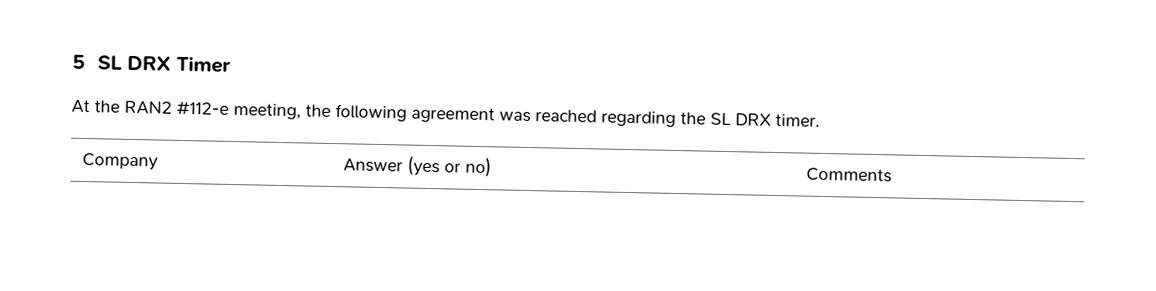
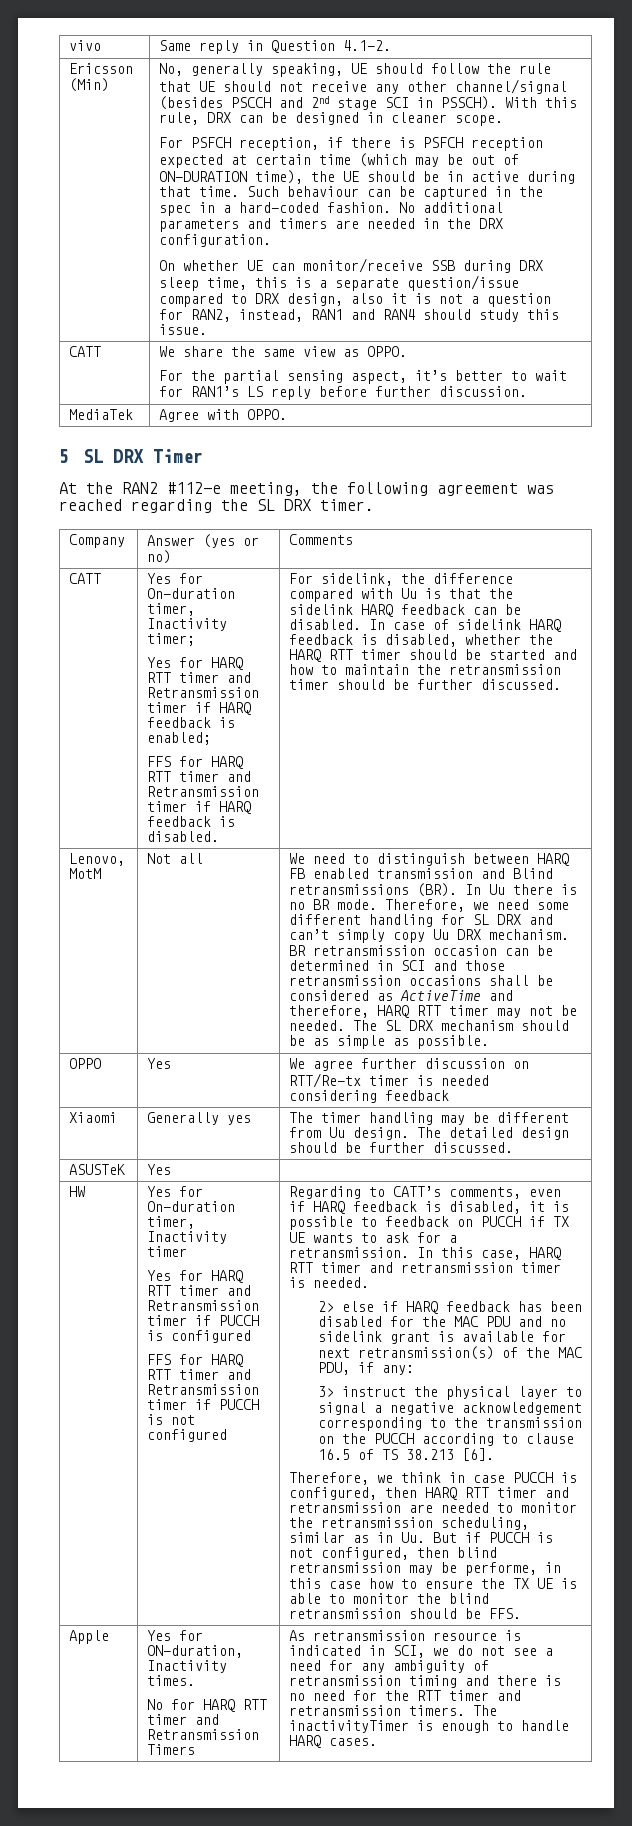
(72, 61) none -> [69,40,102,51] [159,40,392,54] [69,63,134,74] [69,78,110,92] [159,63,552,77] [159,79,568,94] [159,96,578,110] [159,112,504,126] [159,137,544,151] [159,153,520,168] [159,170,576,184] [159,186,544,200] [159,202,504,216] [159,218,504,232] [159,234,272,247] [159,258,544,273] [159,275,520,291] [159,293,552,307] [159,309,560,322] [159,324,208,335] [69,346,102,357] [159,346,408,357] [159,370,568,384] [159,386,528,400] [69,409,134,420] [159,409,288,422] vivo | Same reply in Question 4.1-2. // Ericsson (Min) | No, generally speaking, UE should follow the rule that UE should not receive any other channel/signal (besides PSCCH and 2nd stage SCI in PSSCH). With this rule, DRX can be designed in cleaner scope. // For PSFCH reception, if there is PSFCH reception expected at certain time (which may be out of ON-DURATION time), the UE should be in active during that time. Such behaviour can be captured in the spec in a hard-coded fashion. No additional parameters and timers are needed in the DRX configuration. // On whether UE can monitor/receive SSB during DRX sleep time, this is a separate question/issue compared to DRX design, also it is not a question for RAN2, instead, RAN1 and RAN4 should study this issue. // CATT | We share the same view as OPPO. // For the partial sensing aspect, it’s better to wait for RAN1’s LS reply before further discussion. // MediaTek | Agree with OPPO. //
(892, 175) none -> [69,573,102,584] [147,573,204,584] [147,588,236,599] [147,603,196,616] [147,618,228,631] [147,633,196,646] [147,657,244,670] [147,672,252,683] [147,687,260,698] [147,702,252,715] [147,717,236,728] [147,732,212,745] [147,756,244,769] [147,771,252,782] [147,786,260,797] [147,801,252,814] [147,816,236,827] [147,831,220,842] [289,573,514,586] [289,588,514,602] [289,604,522,617] [289,619,562,632] [289,634,554,647] [289,649,578,662] [289,664,562,675] [289,679,562,690] [69,853,126,866] [69,868,102,879] [147,853,204,864] [289,853,570,866] [289,868,554,879] [289,883,578,897] [289,899,570,912] [289,914,554,927] [289,929,570,943] [289,945,554,956] [289,960,506,971] [289,975,554,986] [289,990,514,1001] [289,1005,578,1018] [289,1020,570,1031] [289,1035,490,1049] [69,1058,102,1069] [147,1058,172,1069] [289,1058,530,1071] [289,1073,490,1088] [289,1090,450,1103] [69,1112,118,1123] [147,1112,252,1125] [289,1112,570,1125] [289,1127,570,1140] [289,1142,514,1153] [69,1164,127,1175] [147,1164,172,1175] [69,1186,86,1197] [147,1186,204,1197] [147,1201,236,1212] [147,1216,196,1229] [147,1231,228,1244] [147,1246,188,1257] [147,1270,244,1283] [147,1285,252,1296] [147,1300,260,1311] [147,1315,260,1326] [147,1330,252,1343] [147,1354,244,1367] [147,1369,252,1380] [147,1384,260,1395] [147,1399,260,1410] [147,1414,196,1425] [147,1429,228,1442] [289,1186,562,1199] [289,1201,570,1214] [289,1216,570,1230] [289,1232,458,1243] [289,1247,562,1260] [289,1262,562,1273] [289,1277,370,1288] [317,1301,582,1314] [317,1316,566,1327] [317,1331,566,1344] [317,1346,583,1360] [317,1362,414,1375] [317,1386,582,1400] [317,1402,582,1415] [317,1417,582,1431] [317,1433,574,1446] [317,1448,494,1461] [289,1472,578,1485] [289,1487,570,1500] [289,1502,578,1513] [289,1517,530,1530] [289,1532,554,1543] [289,1547,498,1560] [289,1562,562,1576] [289,1578,578,1589] [289,1593,490,1604] [289,1608,522,1619] [69,1630,110,1644] [147,1630,204,1641] [147,1645,244,1658] [147,1660,228,1673] [147,1675,196,1686] [147,1699,268,1712] [147,1714,220,1725] [147,1729,260,1740] [147,1744,196,1755] [289,1630,522,1641] [289,1645,554,1658] [289,1660,490,1673] [289,1675,562,1688] [289,1690,522,1701] [289,1705,498,1716] [289,1720,570,1733] [289,1735,378,1748] // CATT | Yes for On-duration timer, Inactivity timer; // Yes for HARQ RTT timer and Retransmission timer if HARQ feedback is enabled; // FFS for HARQ RTT timer and Retransmission timer if HARQ feedback is disabled. | For sidelink, the difference compared with Uu is that the sidelink HARQ feedback can be disabled. In case of sidelink HARQ feedback is disabled, whether the HARQ RTT timer should be started and how to maintain the retransmission timer should be further discussed. // Lenovo, MotM | Not all | We need to distinguish between HARQ FB enabled transmission and Blind retransmissions (BR). In Uu there is no BR mode. Therefore, we need some different handling for SL DRX and can’t simply copy Uu DRX mechanism. BR retransmission occasion can be determined in SCI and those retransmission occasions shall be considered as ActiveTime and therefore, HARQ RTT timer may not be needed. The SL DRX mechanism should be as simple as possible. // OPPO | Yes | We agree further discussion on RTT/Re-tx timer is needed considering feedback // Xiaomi | Generally yes | The timer handling may be different from Uu design. The detailed design should be further discussed. // ASUSTeK | Yes | // HW | Yes for On-duration timer, Inactivity timer // Yes for HARQ RTT timer and Retransmission timer if PUCCH is configured // FFS for HARQ RTT timer and Retransmission timer if PUCCH is not configured | Regarding to CATT’s comments, even if HARQ feedback is disabled, it is possible to feedback on PUCCH if TX UE wants to ask for a retransmission. In this case, HARQ RTT timer and retransmission timer is needed. // 2> else if HARQ feedback has been disabled for the MAC PDU and no sidelink grant is available for next retransmission(s) of the MAC PDU, if any: // 3> instruct the physical layer to signal a negative acknowledgement corresponding to the transmission on the PUCCH according to clause 16.5 of TS 38.213 [6]. // Therefore, we think in case PUCCH is configured, then HARQ RTT timer and retransmission are needed to monitor the retransmission scheduling, similar as in Uu. But if PUCCH is not configured, then blind retransmission may be performe, in this case how to ensure the TX UE is able to monitor the blind retransmission should be FFS. // Apple | Yes for ON-duration, Inactivity times. // No for HARQ RTT timer and Retransmission Timers | As retransmission resource is indicated in SCI, we do not see a need for any ambiguity of retransmission timing and there is no need for the RTT timer and retransmission timers. The inactivityTimer is enough to handle HARQ cases.

